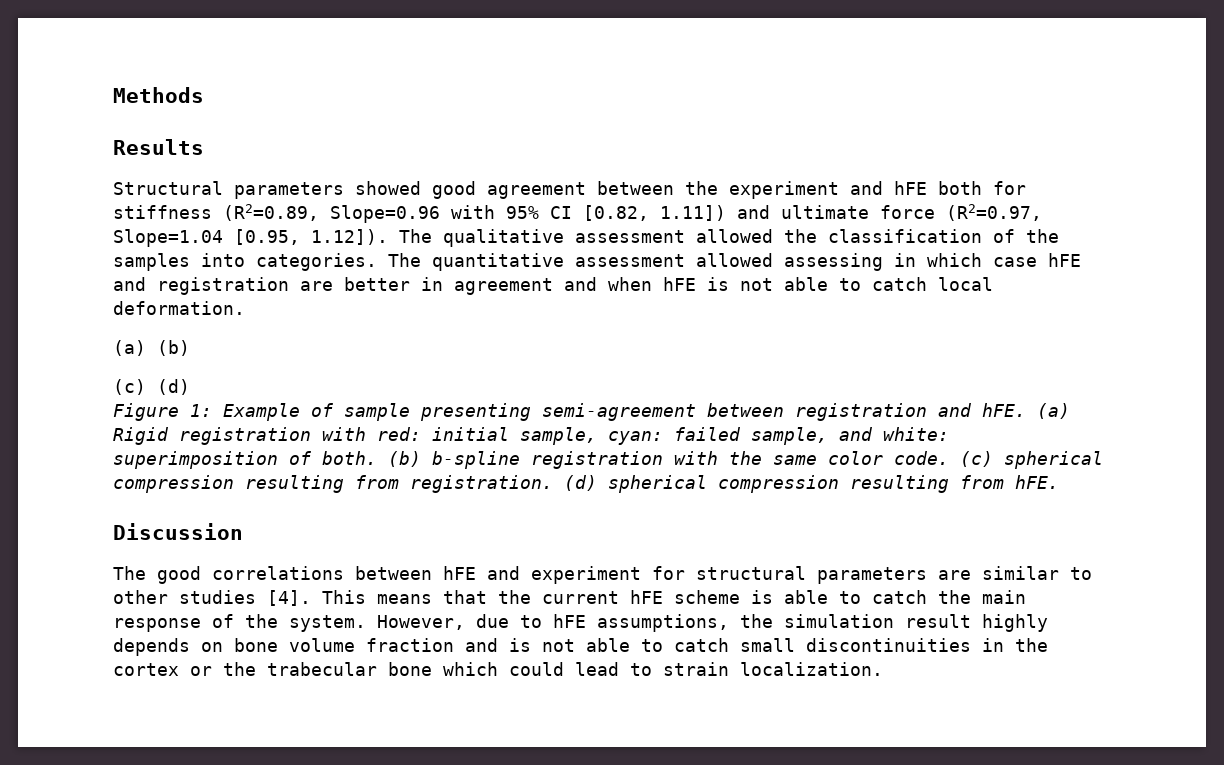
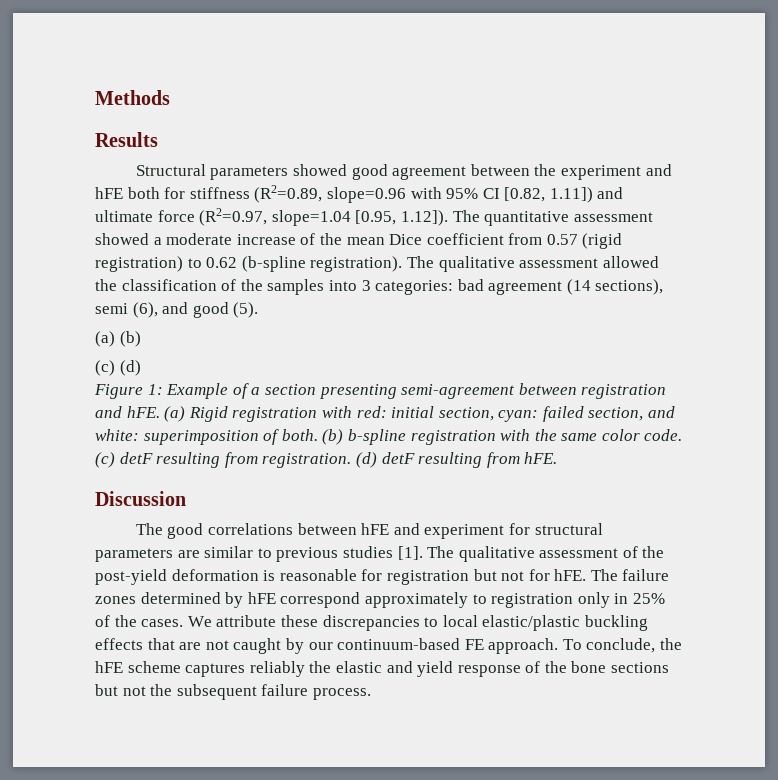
[330,205,440,223] Slope=0.96 -> [326,187,406,203] slope=0.96
[113,229,223,247] Slope=1.04 -> [271,210,351,226] slope=1.04
(432, 236) none -> [484,211,653,226] [95,233,623,249] [95,256,434,272] quantitative assessment showed a moderate increase of the mean Dice coefficient from 0.57 (rigid registration) to 0.62 (b-spline registration). The
[256,253,1081,271] [113,277,993,295] [113,301,245,315] categories. The quantitative assessment allowed assessing in which case hFE and registration are better in agreement and when hFE is not able to catch local deformation. -> [361,279,664,295] [95,302,259,318] 3 categories: bad agreement (14 sections), semi (6), and good (5).
[344,403,410,421] sample -> [251,384,316,395] a section
[520,427,597,445] sample, -> [438,407,494,421] section,
[751,427,828,445] sample, -> [588,407,644,421] section,
[1004,451,1103,469] [113,475,234,493] spherical compression -> [119,452,153,464] detF
[608,475,839,493] spherical compression -> [381,452,415,464] detF
[113,590,1026,606] [113,614,1048,632] [113,638,1048,656] [113,662,883,676] other studies [4]. This means that the current hFE scheme is able to catch the main response of the system. However, due to hFE assumptions, the simulation result highly depends on bone volume fraction and is not able to catch small discontinuities in the cortex or the trabecular bone which could lead to strain localization. -> [276,546,665,562] [95,569,670,585] [95,592,665,608] [95,615,648,631] [95,638,683,654] [95,661,670,677] [95,684,371,700] previous studies [1]. The qualitative assessment of the post-yield deformation is reasonable for registration but not for hFE. The failure zones determined by hFE correspond approximately to registration only in 25% of the cases. We attribute these discrepancies to local elastic/plastic buckling effects that are not caught by our continuum-based FE approach. To conclude, the hFE scheme captures reliably the elastic and yield response of the bone sections but not the subsequent failure process.

